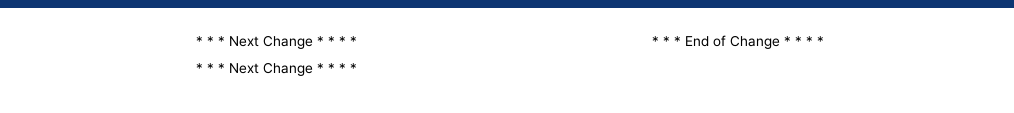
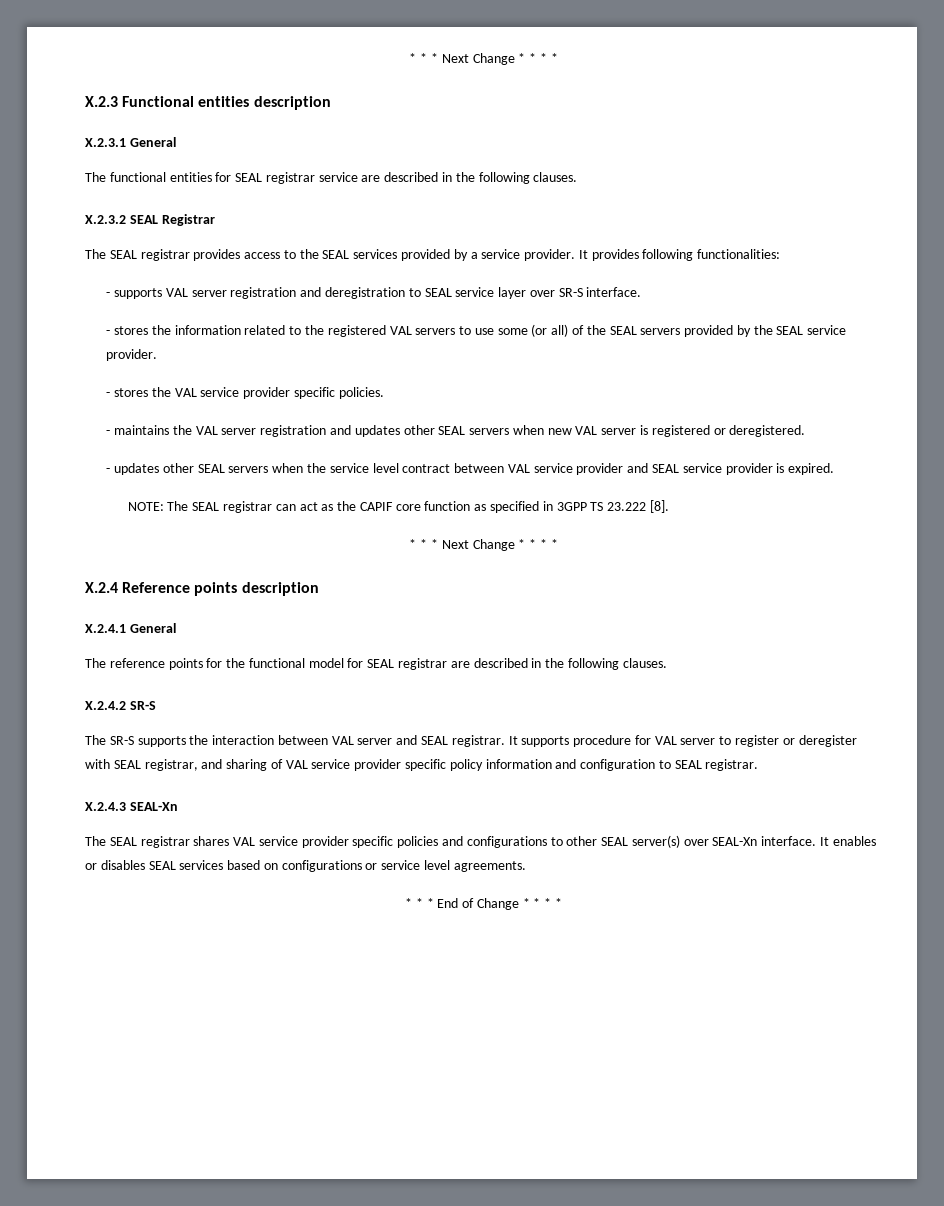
[195,35,357,49] [195,62,357,76] * * * Next Change * * * * // * * * Next Change * * * * -> [409,53,558,65] [85,96,331,110] [85,137,176,147] [85,172,578,184] [85,214,215,226] [85,249,781,261] [106,287,642,299] [106,324,847,337] [106,349,158,361] [106,387,384,399] [106,425,806,437] [106,463,835,475] [127,500,669,513] [409,539,558,551] [85,582,319,596] [85,623,176,633] [85,658,667,670] [85,701,156,710] [85,735,857,747] [85,759,759,771] [85,802,178,811] [85,835,876,848] [85,860,526,872] * * * Next Change * * * * // X.2.3 Functional entities description // X.2.3.1 General // The functional entities for SEAL registrar service are described in the following clauses. // X.2.3.2 SEAL Registrar // The SEAL registrar provides access to the SEAL services provided by a service provider. It provides following functionalities: // - supports VAL server registration and deregistration to SEAL service layer over SR-S interface. // - stores the information related to the registered VAL servers to use some (or all) of the SEAL servers provided by the SEAL service provider. // - stores the VAL service provider specific policies. // - maintains the VAL server registration and updates other SEAL servers when new VAL server is registered or deregistered. // - updates other SEAL servers when the service level contract between VAL service provider and SEAL service provider is expired. // NOTE: The SEAL registrar can act as the CAPIF core function as specified in 3GPP TS 23.222 [8]. // * * * Next Change * * * * // X.2.4 Reference points description // X.2.4.1 General // The reference points for the functional model for SEAL registrar are described in the following clauses. // X.2.4.2 SR-S // The SR-S supports the interaction between VAL server and SEAL registrar. It supports procedure for VAL server to register or deregister with SEAL registrar, and sharing of VAL service provider specific policy information and configuration to SEAL registrar. // X.2.4.3 SEAL-Xn // The SEAL registrar shares VAL service provider specific policies and configurations to other SEAL server(s) over SEAL-Xn interface. It enables or disables SEAL services based on configurations or service level agreements.

